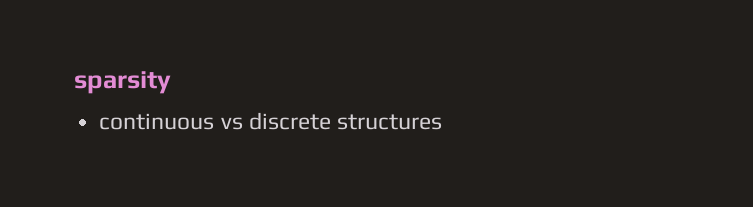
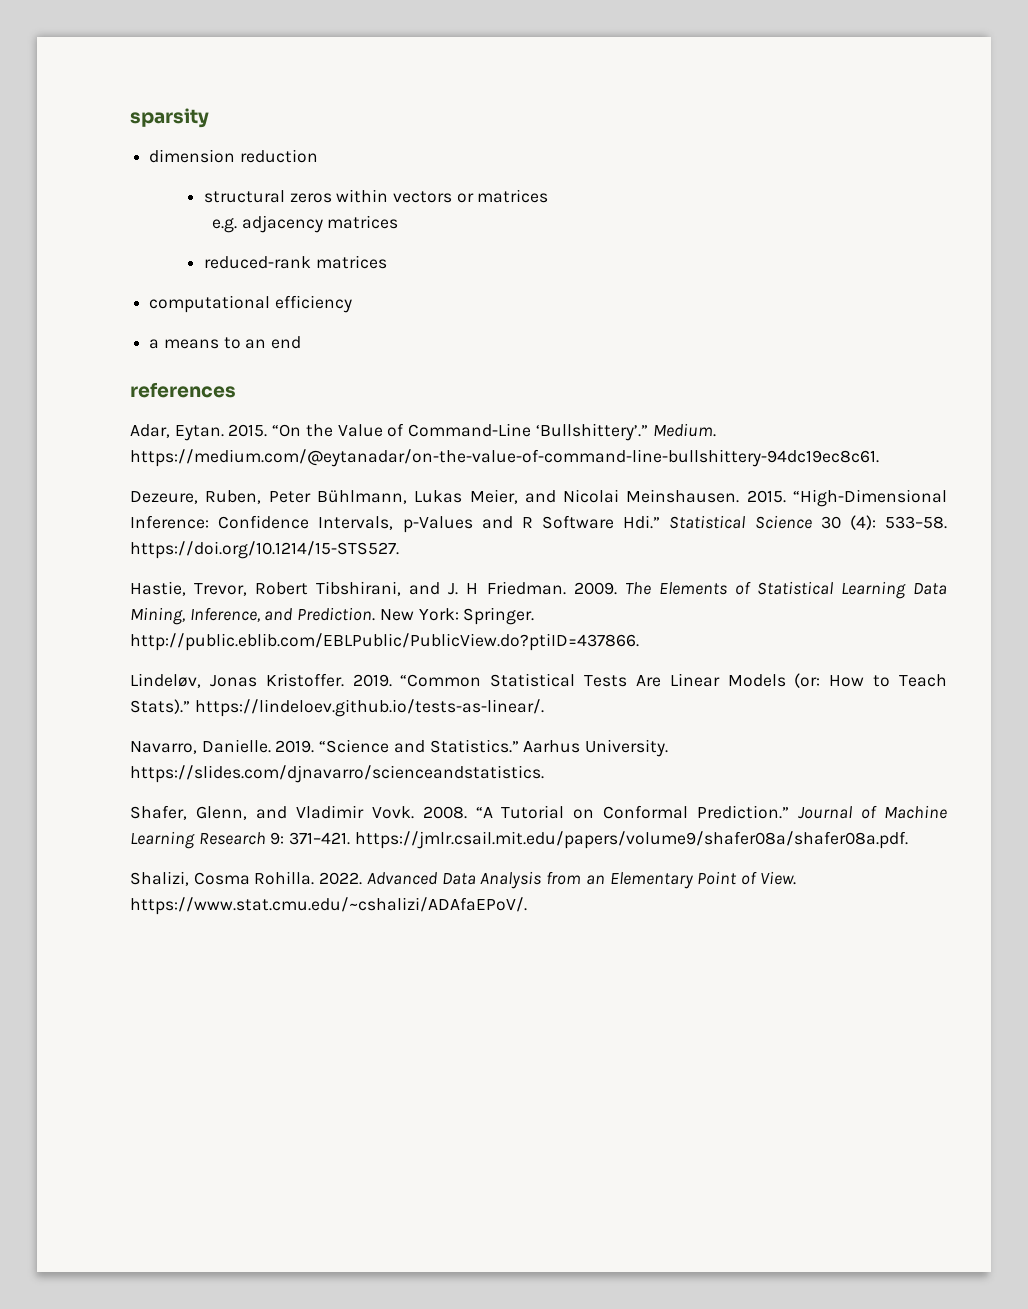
[99,112,442,130] continuous vs discrete structures -> [149,149,318,163] [203,189,549,203] [211,215,399,233] [203,255,387,269] [149,295,352,313] [149,336,302,349] [130,382,236,398] [130,423,716,441] [130,449,879,467] [130,489,947,507] [130,515,947,533] [130,541,399,559] [130,581,947,599] [130,607,535,625] [130,633,639,651] [130,673,947,688] [130,699,544,717] [130,739,669,757] [130,765,544,783] [130,805,947,820] [130,831,908,849] [130,871,796,889] [130,897,527,915] dimension reduction // structural zeros within vectors or matrices // e.g. adjacency matrices // reduced-rank matrices // computational efficiency // a means to an end // references // Adar, Eytan. 2015. “On the Value of Command-Line ‘Bullshittery’.” Medium. https://medium.com/@eytanadar/on-the-value-of-command-line-bullshittery-94dc19ec8c61. // Dezeure, Ruben, Peter Bühlmann, Lukas Meier, and Nicolai Meinshausen. 2015. “High-Dimensional Inference: Confidence Intervals, p-Values and R Software Hdi.” Statistical Science 30 (4): 533–58. https://doi.org/10.1214/15-STS527. // Hastie, Trevor, Robert Tibshirani, and J. H Friedman. 2009. The Elements of Statistical Learning Data Mining, Inference, and Prediction. New York: Springer. http://public.eblib.com/EBLPublic/PublicView.do?ptiID=437866. // Lindeløv, Jonas Kristoffer. 2019. “Common Statistical Tests Are Linear Models (or: How to Teach Stats).” https://lindeloev.github.io/tests-as-linear/. // Navarro, Danielle. 2019. “Science and Statistics.” Aarhus University. https://slides.com/djnavarro/scienceandstatistics. // Shafer, Glenn, and Vladimir Vovk. 2008. “A Tutorial on Conformal Prediction.” Journal of Machine Learning Research 9: 371–421. https://jmlr.csail.mit.edu/papers/volume9/shafer08a/shafer08a.pdf. // Shalizi, Cosma Rohilla. 2022. Advanced Data Analysis from an Elementary Point of View. https://www.stat.cmu.edu/~cshalizi/ADAfaEPoV/.

